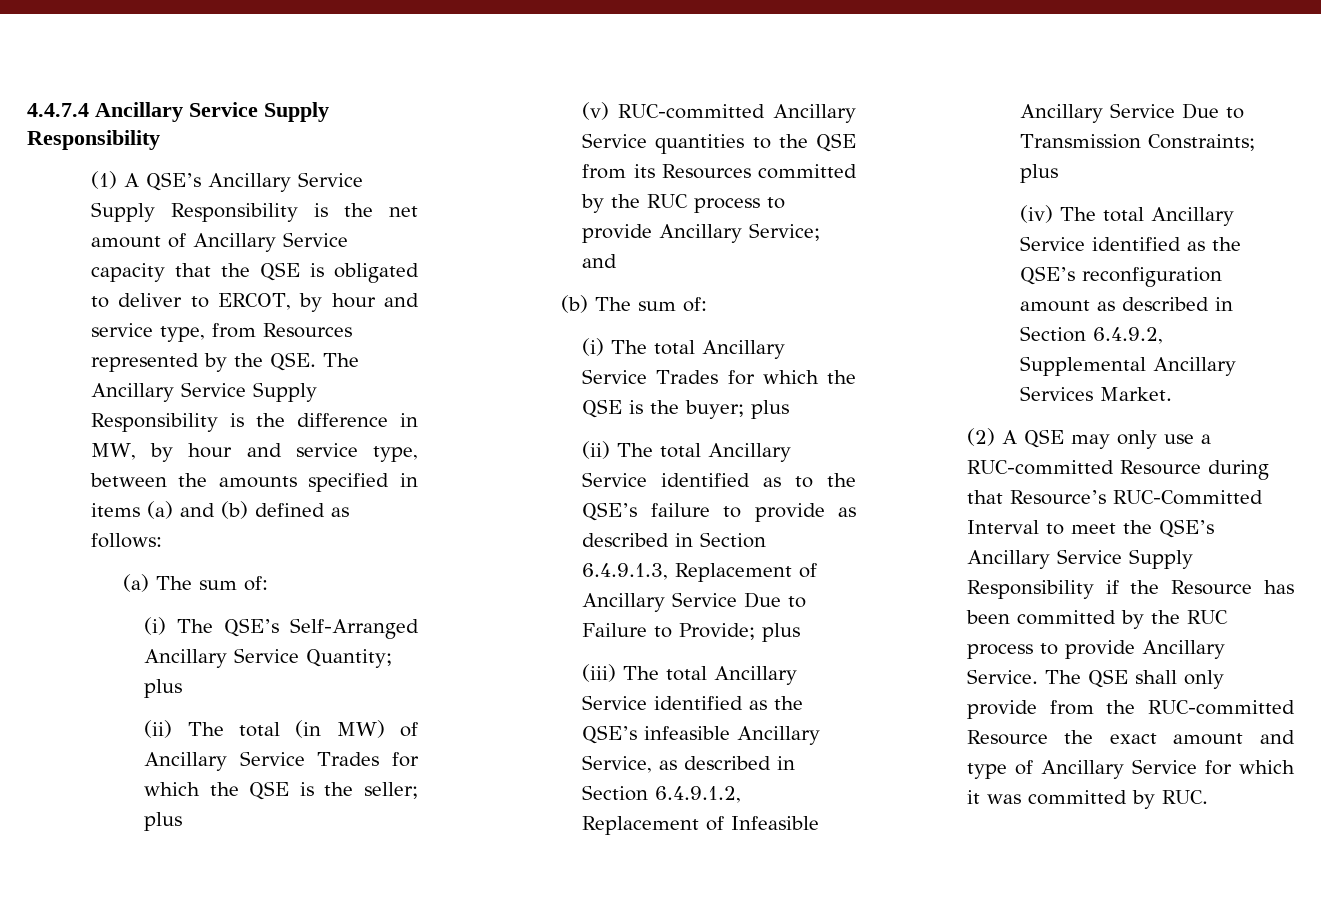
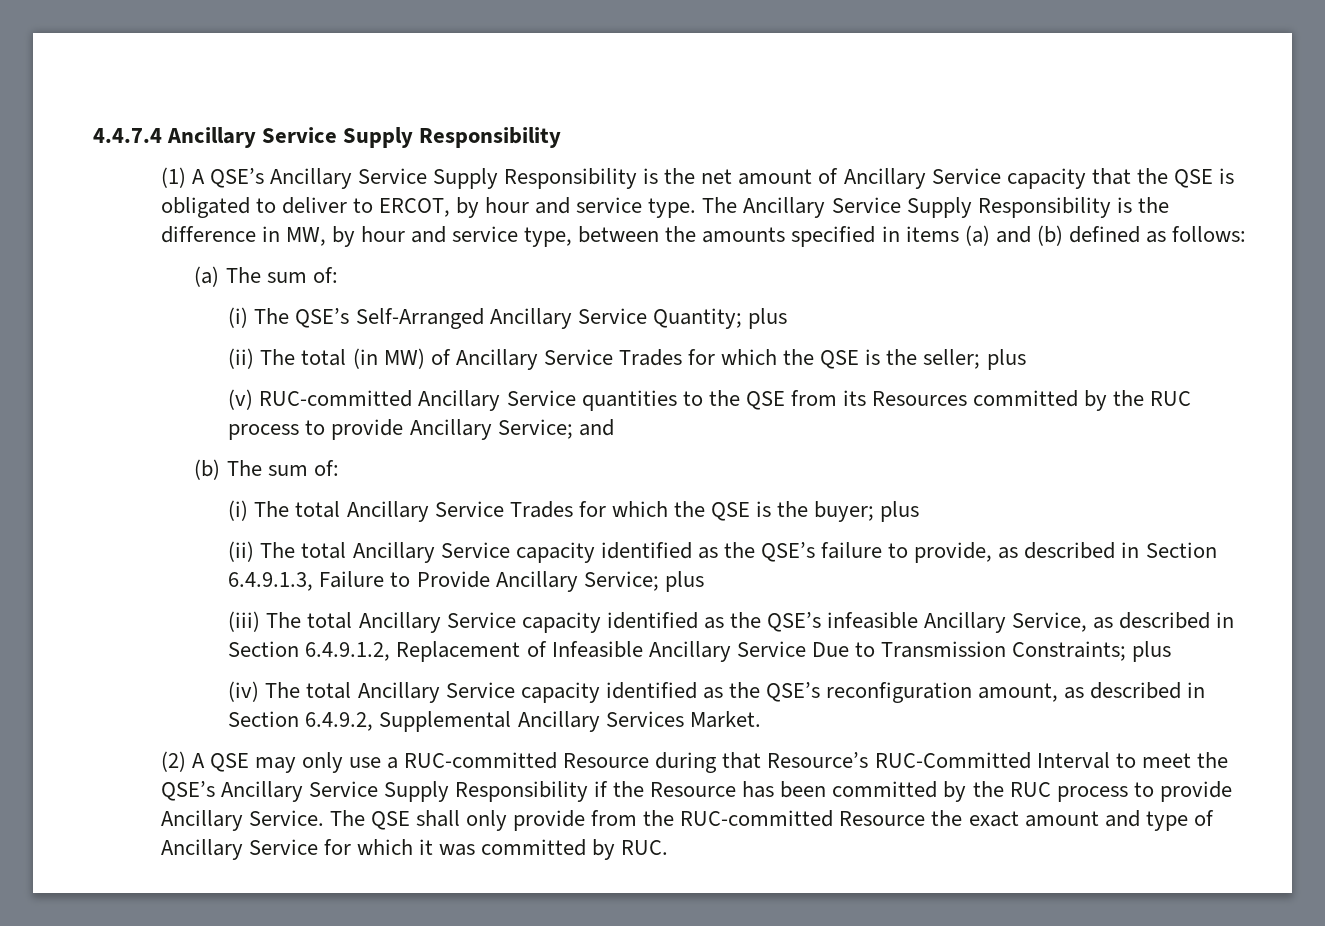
[159,323,352,342] [90,352,316,372] type, from Resources represented by the QSE. -> [648,198,697,218] type.
[661,473,814,488] identified as to -> [515,542,718,563] capacity identified as
[754,503,825,522] provide -> [914,542,993,563] provide,
[675,563,818,582] [582,592,807,612] [582,623,756,640] Replacement of Ancillary Service Due to Failure to Provide; -> [319,571,659,592] Failure to Provide Ancillary Service;
(648, 702) none -> [521,612,601,633] capacity
(1086, 243) none -> [520,682,600,703] capacity
[1020,300,1091,312] amount -> [978,683,1059,702] amount,

